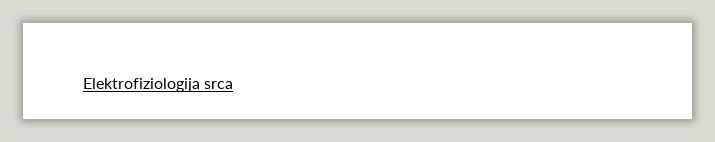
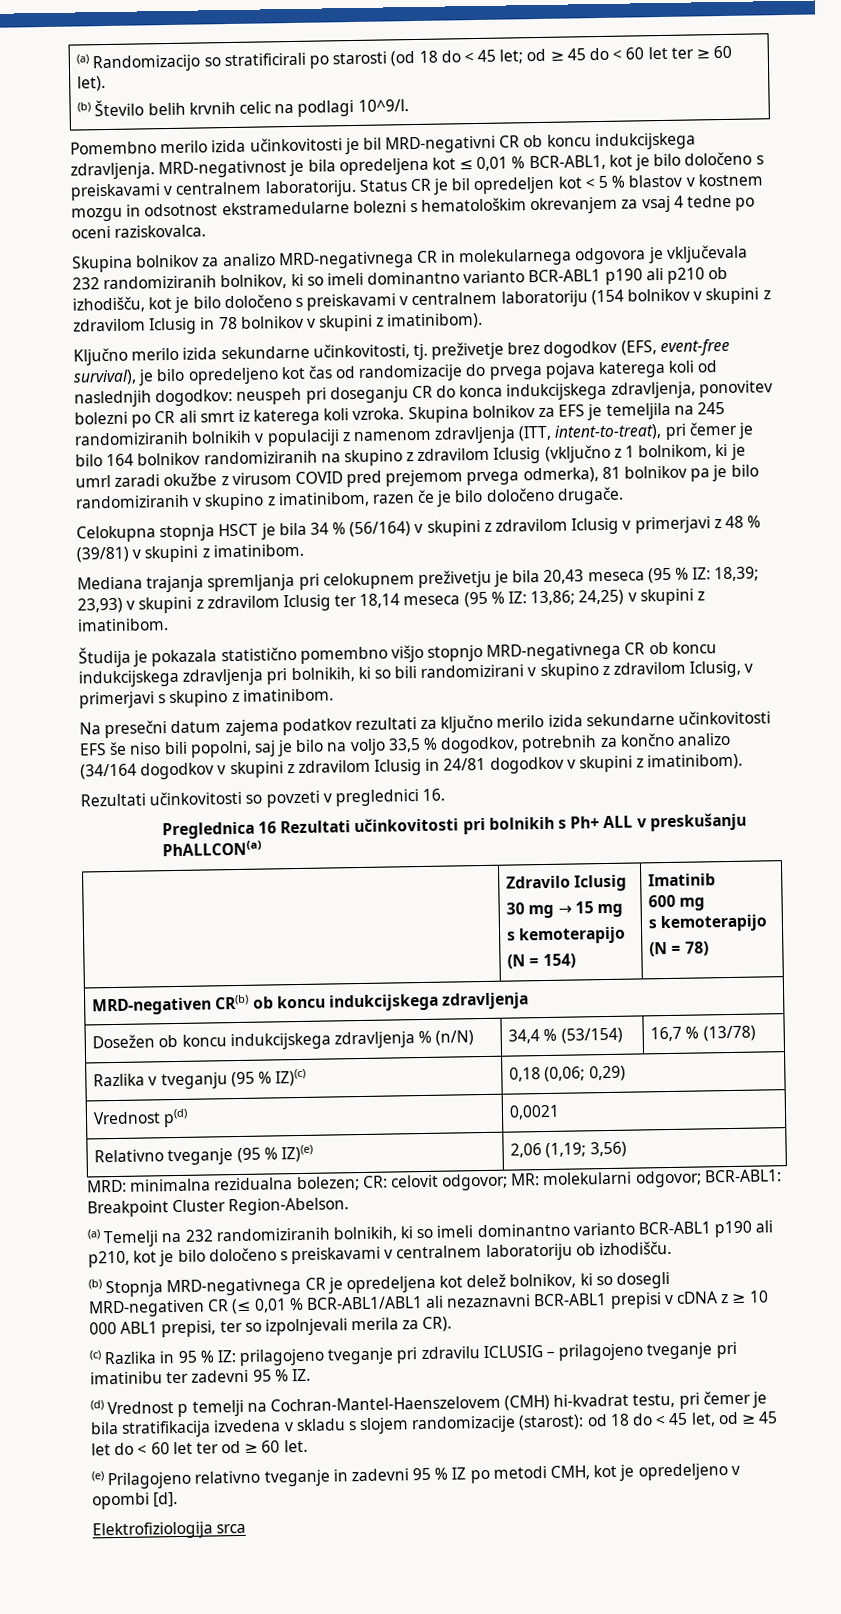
(83, 85) none -> [76,45,733,73] [77,76,107,92] [77,99,409,117] [70,132,696,155] [70,151,764,180] [70,173,763,201] [71,194,756,222] [71,224,207,239] [72,244,748,273] [72,266,729,290] [72,287,771,313] [73,312,484,335] [73,338,730,366] [73,360,718,386] [74,380,773,408] [74,402,725,428] [74,421,755,447] [75,443,746,467] [75,464,759,488] [75,486,624,511] [76,515,762,543] [76,543,304,563] [77,566,760,593] [77,588,705,614] [77,618,169,632] [78,641,717,668] [78,660,754,688] [79,688,334,709] [79,710,772,739] [79,732,731,758] [80,753,744,780] [80,788,446,808] [161,812,747,840] [161,840,262,857] [506,874,628,892] [506,901,623,919] [507,926,627,945] [507,953,576,969] [648,873,717,887] [648,894,706,911] [648,914,769,933] [649,941,709,957] [92,992,530,1016] [92,1030,475,1051] [508,1027,623,1044] [650,1025,756,1042] [93,1068,307,1090] [509,1065,626,1083] [93,1108,189,1128] [509,1104,561,1120] [94,1144,313,1166] [510,1141,627,1159] [87,1169,782,1193] [87,1197,350,1218] [87,1220,774,1248] [88,1240,673,1268] [88,1272,671,1298] [88,1290,769,1318] [89,1316,453,1338] [89,1341,737,1367] [90,1368,311,1385] [90,1390,768,1418] [90,1411,779,1438] [91,1439,308,1456] [91,1463,740,1490] [92,1492,179,1510] (a) Randomizacijo so stratificirali po starosti (od 18 do < 45 let; od ≥ 45 do < 60 let ter ≥ 60 let). // (b) Število belih krvnih celic na podlagi 10^9/l. // Pomembno merilo izida učinkovitosti je bil MRD-negativni CR ob koncu indukcijskega zdravljenja. MRD-negativnost je bila opredeljena kot ≤ 0,01 % BCR-ABL1, kot je bilo določeno s preiskavami v centralnem laboratoriju. Status CR je bil opredeljen kot < 5 % blastov v kostnem mozgu in odsotnost ekstramedularne bolezni s hematološkim okrevanjem za vsaj 4 tedne po oceni raziskovalca. // Skupina bolnikov za analizo MRD-negativnega CR in molekularnega odgovora je vključevala 232 randomiziranih bolnikov, ki so imeli dominantno varianto BCR-ABL1 p190 ali p210 ob izhodišču, kot je bilo določeno s preiskavami v centralnem laboratoriju (154 bolnikov v skupini z zdravilom Iclusig in 78 bolnikov v skupini z imatinibom). // Ključno merilo izida sekundarne učinkovitosti, tj. preživetje brez dogodkov (EFS, event-free survival), je bilo opredeljeno kot čas od randomizacije do prvega pojava katerega koli od naslednjih dogodkov: neuspeh pri doseganju CR do konca indukcijskega zdravljenja, ponovitev bolezni po CR ali smrt iz katerega koli vzroka. Skupina bolnikov za EFS je temeljila na 245 randomiziranih bolnikih v populaciji z namenom zdravljenja (ITT, intent-to-treat), pri čemer je bilo 164 bolnikov randomiziranih na skupino z zdravilom Iclusig (vključno z 1 bolnikom, ki je umrl zaradi okužbe z virusom COVID pred prejemom prvega odmerka), 81 bolnikov pa je bilo randomiziranih v skupino z imatinibom, razen če je bilo določeno drugače. // Celokupna stopnja HSCT je bila 34 % (56/164) v skupini z zdravilom Iclusig v primerjavi z 48 % (39/81) v skupini z imatinibom. // Mediana trajanja spremljanja pri celokupnem preživetju je bila 20,43 meseca (95 % IZ: 18,39; 23,93) v skupini z zdravilom Iclusig ter 18,14 meseca (95 % IZ: 13,86; 24,25) v skupini z imatinibom. // Študija je pokazala statistično pomembno višjo stopnjo MRD-negativnega CR ob koncu indukcijskega zdravljenja pri bolnikih, ki so bili randomizirani v skupino z zdravilom Iclusig, v primerjavi s skupino z imatinibom. // Na presečni datum zajema podatkov rezultati za ključno merilo izida sekundarne učinkovitosti EFS še niso bili popolni, saj je bilo na voljo 33,5 % dogodkov, potrebnih za končno analizo (34/164 dogodkov v skupini z zdravilom Iclusig in 24/81 dogodkov v skupini z imatinibom). // Rezultati učinkovitosti so povzeti v preglednici 16. // Preglednica 16 Rezultati učinkovitosti pri bolnikih s Ph+ ALL v preskušanju PhALLCON(a) // | Zdravilo Iclusig // 30 mg → 15 mg // s kemoterapijo // (N = 154) | Imatinib // 600 mg // s kemoterapijo // (N = 78) // MRD-negativen CR(b) ob koncu indukcijskega zdravljenja // Dosežen ob koncu indukcijskega zdravljenja % (n/N) | 34,4 % (53/154) | 16,7 % (13/78) // Razlika v tveganju (95 % IZ)(c) | 0,18 (0,06; 0,29) // Vrednost p(d) | 0,0021 // Relativno tveganje (95 % IZ)(e) | 2,06 (1,19; 3,56) // MRD: minimalna rezidualna bolezen; CR: celovit odgovor; MR: molekularni odgovor; BCR-ABL1: Breakpoint Cluster Region-Abelson. // (a) Temelji na 232 randomiziranih bolnikih, ki so imeli dominantno varianto BCR-ABL1 p190 ali p210, kot je bilo določeno s preiskavami v centralnem laboratoriju ob izhodišču. // (b) Stopnja MRD-negativnega CR je opredeljena kot delež bolnikov, ki so dosegli MRD-negativen CR (≤ 0,01 % BCR-ABL1/ABL1 ali nezaznavni BCR-ABL1 prepisi v cDNA z ≥ 10 000 ABL1 prepisi, ter so izpolnjevali merila za CR). // (c) Razlika in 95 % IZ: prilagojeno tveganje pri zdravilu ICLUSIG – prilagojeno tveganje pri imatinibu ter zadevni 95 % IZ. // (d) Vrednost p temelji na Cochran-Mantel-Haenszelovem (CMH) hi-kvadrat testu, pri čemer je bila stratifikacija izvedena v skladu s slojem randomizacije (starost): od 18 do < 45 let, od ≥ 45 let do < 60 let ter od ≥ 60 let. // (e) Prilagojeno relativno tveganje in zadevni 95 % IZ po metodi CMH, kot je opredeljeno v opombi [d]. //

